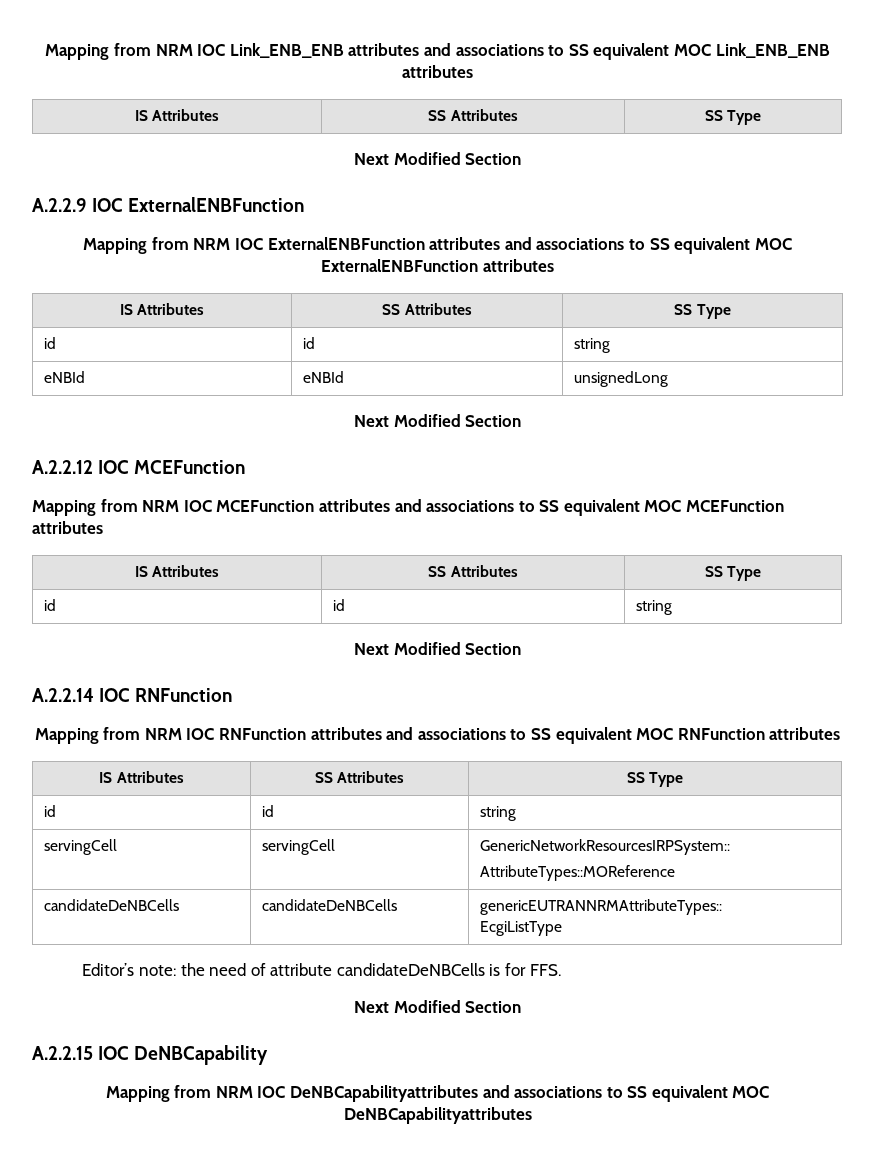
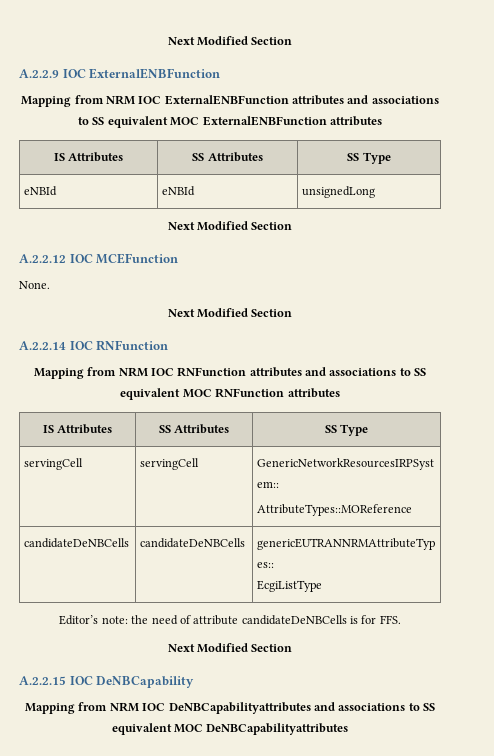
[45,43,830,60] [402,65,473,78] [134,109,220,121] [428,109,518,121] [704,110,762,125] Mapping from NRM IOC Link_ENB_ENB attributes and associations to SS equivalent MOC Link_ENB_ENB attributes // IS Attributes | SS Attributes | SS Type // -> (167, 41) none
[44,337,57,349] [303,337,316,349] [574,338,611,353] // id | id | string -> (391, 158) none
[32,499,785,516] [32,521,103,534] [134,565,220,577] [428,565,518,577] [704,566,762,581] [44,599,57,611] [333,599,346,611] [636,600,673,615] Mapping from NRM IOC MCEFunction attributes and associations to SS equivalent MOC MCEFunction attributes // IS Attributes | SS Attributes | SS Type // id | id | string -> [19,281,50,289] None.
[44,805,57,817] [262,805,275,817] [480,806,517,821] // id | id | string -> (369, 430) none

